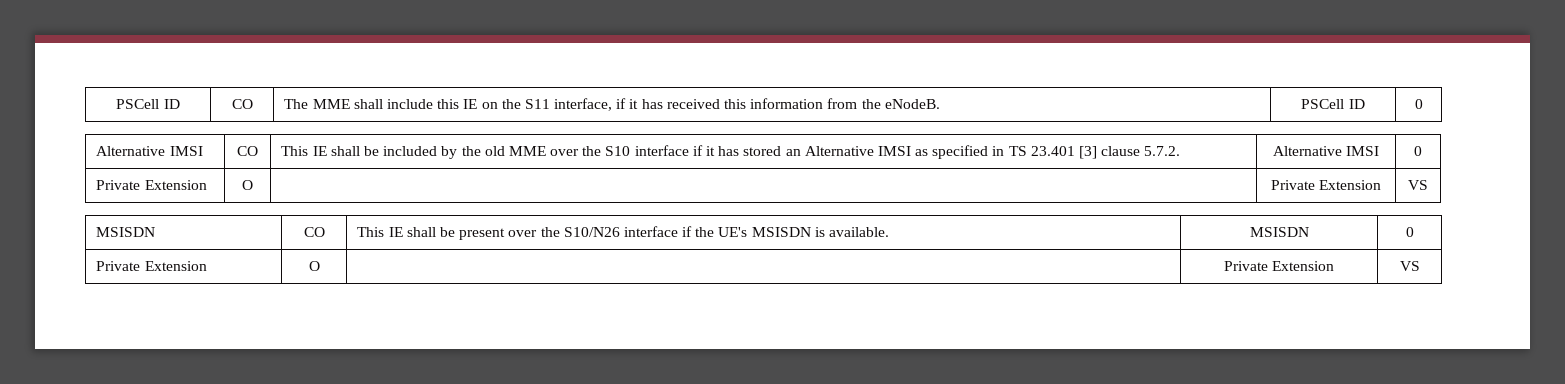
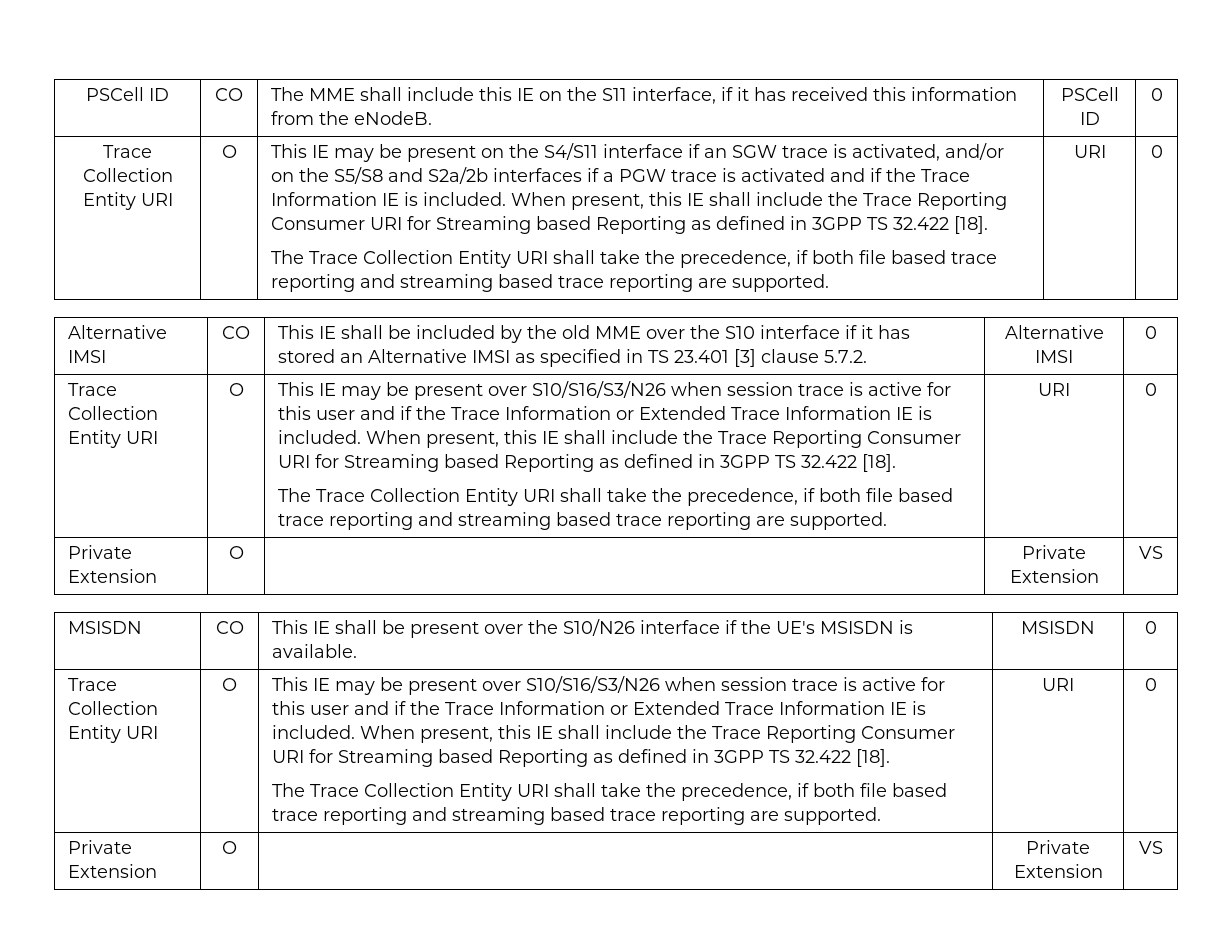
(1423, 104) none -> [103,145,152,158] [82,168,173,182] [82,192,173,210] [221,145,237,158] [271,143,1005,162] [271,167,971,184] [271,192,1008,210] [271,216,989,234] [271,250,998,268] [271,274,830,292] [1073,145,1106,158] [1150,145,1163,158] // Trace Collection Entity URI | O | This IE may be present on the S4/S11 interface if an SGW trace is activated, and/or on the S5/S8 and S2a/2b interfaces if a PGW trace is activated and if the Trace Information IE is included. When present, this IE shall include the Trace Reporting Consumer URI for Streaming based Reporting as defined in 3GPP TS 32.422 [18]. // The Trace Collection Entity URI shall take the precedence, if both file based trace reporting and streaming based trace reporting are supported. | URI | 0
(1422, 151) none -> [68,383,118,396] [68,406,159,420] [68,430,159,448] [228,383,244,396] [278,381,952,400] [278,406,933,420] [278,430,962,448] [278,454,897,472] [278,488,954,506] [278,512,888,530] [1038,383,1070,396] [1144,383,1157,396] // Trace Collection Entity URI | O | This IE may be present over S10/S16/S3/N26 when session trace is active for this user and if the Trace Information or Extended Trace Information IE is included. When present, this IE shall include the Trace Reporting Consumer URI for Streaming based Reporting as defined in 3GPP TS 32.422 [18]. // The Trace Collection Entity URI shall take the precedence, if both file based trace reporting and streaming based trace reporting are supported. | URI | 0
(1414, 232) none -> [68,678,118,691] [68,701,159,715] [68,725,159,743] [222,678,237,691] [272,676,946,695] [272,701,927,715] [272,725,956,743] [272,749,891,767] [272,783,948,801] [272,807,882,825] [1042,678,1074,691] [1144,678,1157,691] // Trace Collection Entity URI | O | This IE may be present over S10/S16/S3/N26 when session trace is active for this user and if the Trace Information or Extended Trace Information IE is included. When present, this IE shall include the Trace Reporting Consumer URI for Streaming based Reporting as defined in 3GPP TS 32.422 [18]. // The Trace Collection Entity URI shall take the precedence, if both file based trace reporting and streaming based trace reporting are supported. | URI | 0

